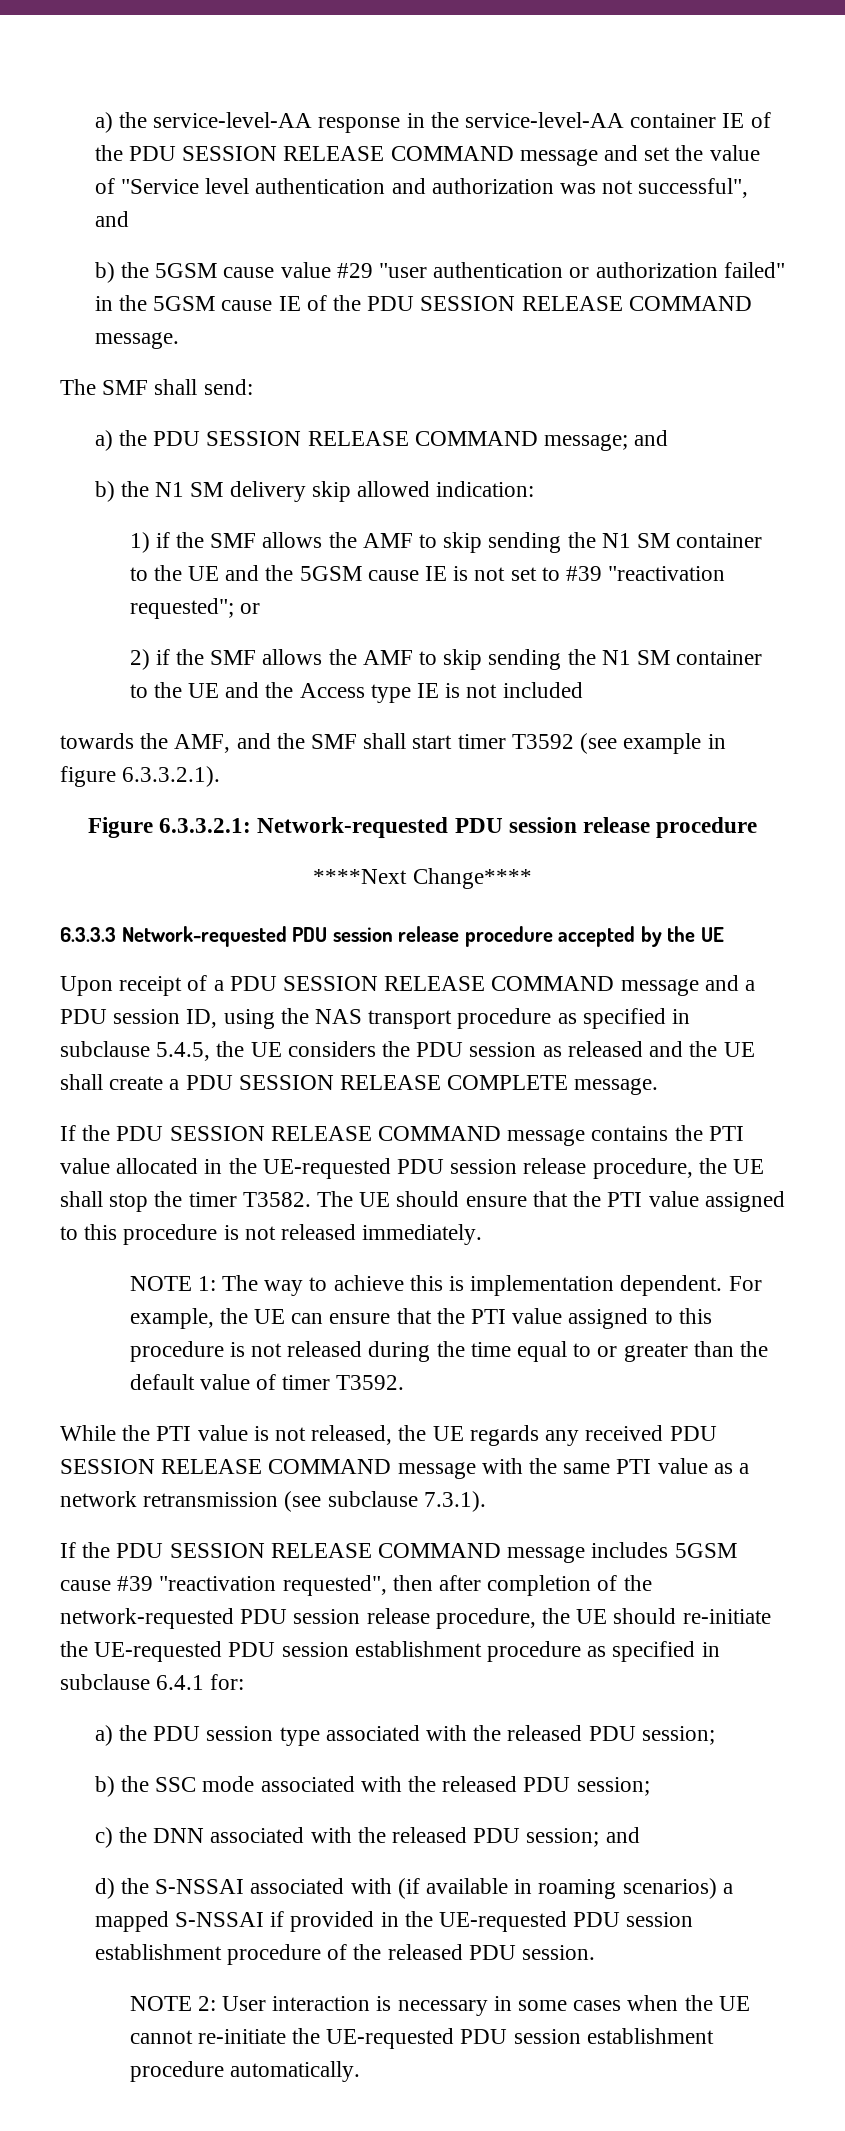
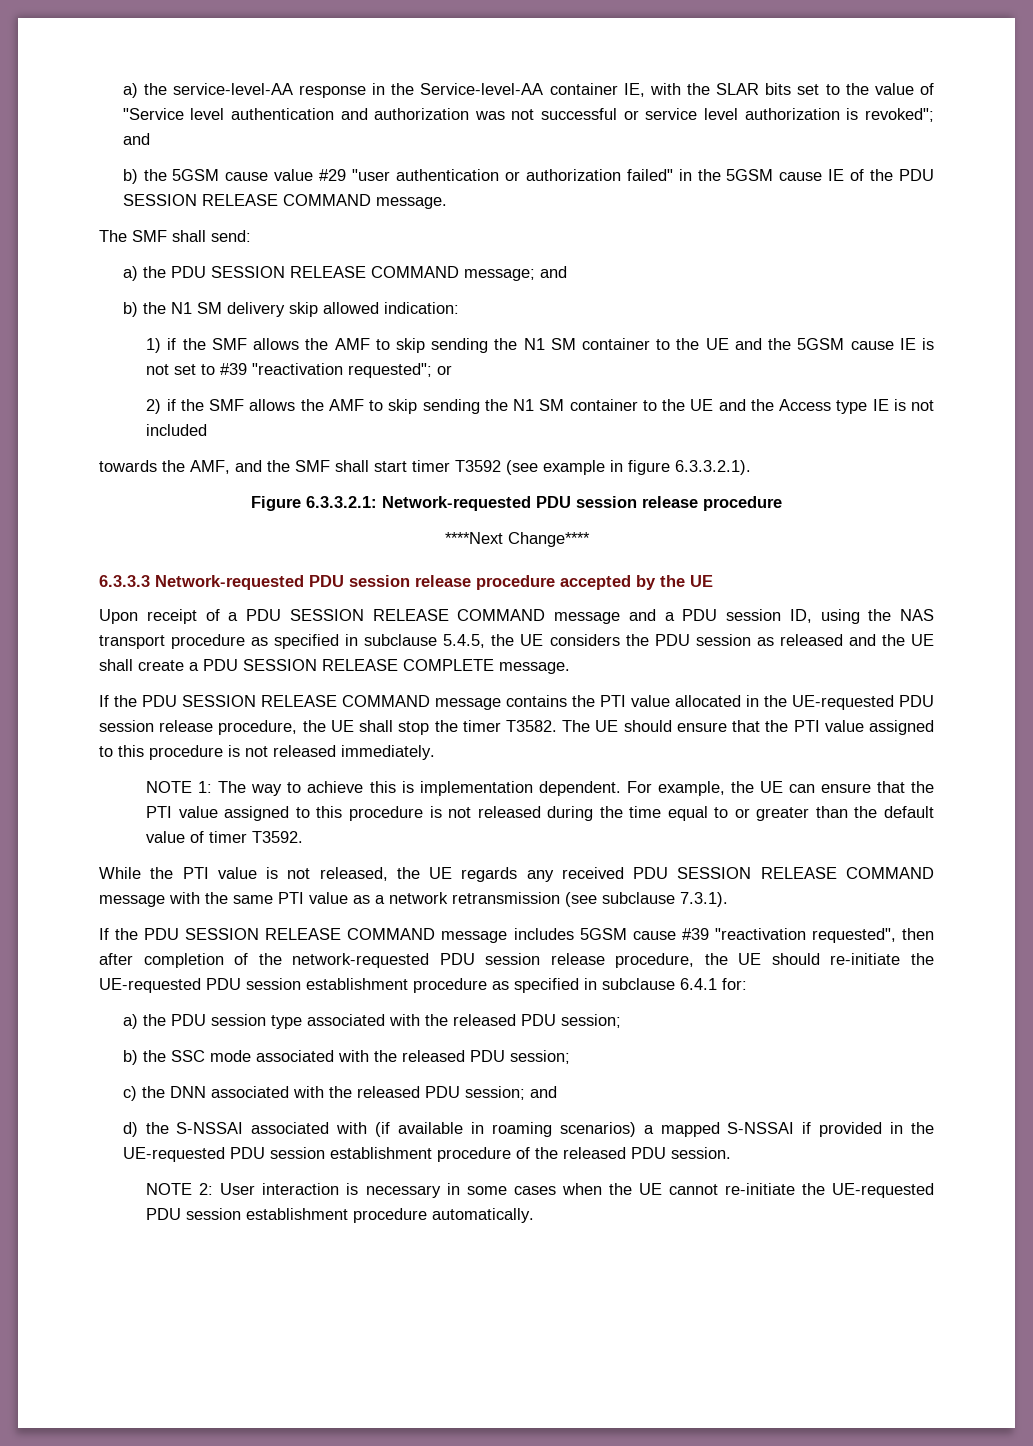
[465,112,771,128] [94,145,671,166] service-level-AA container IE of the PDU SESSION RELEASE COMMAND message and set -> [420,83,840,97] Service-level-AA container IE, with the SLAR bits set to
[638,178,749,198] successful", -> [541,108,934,122] successful or service level authorization is revoked";

